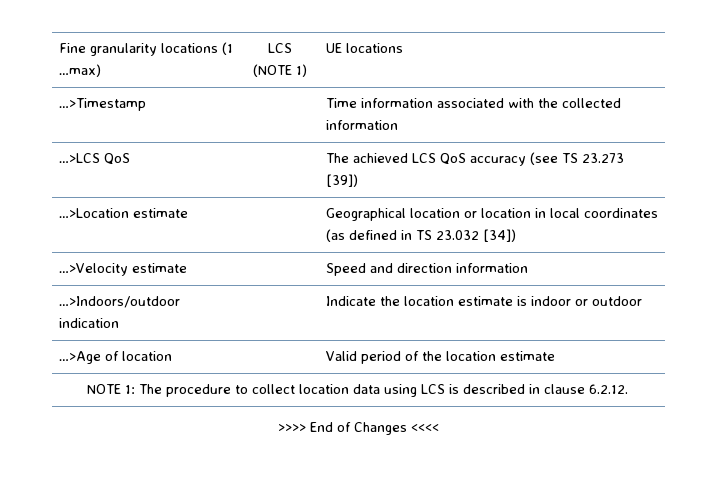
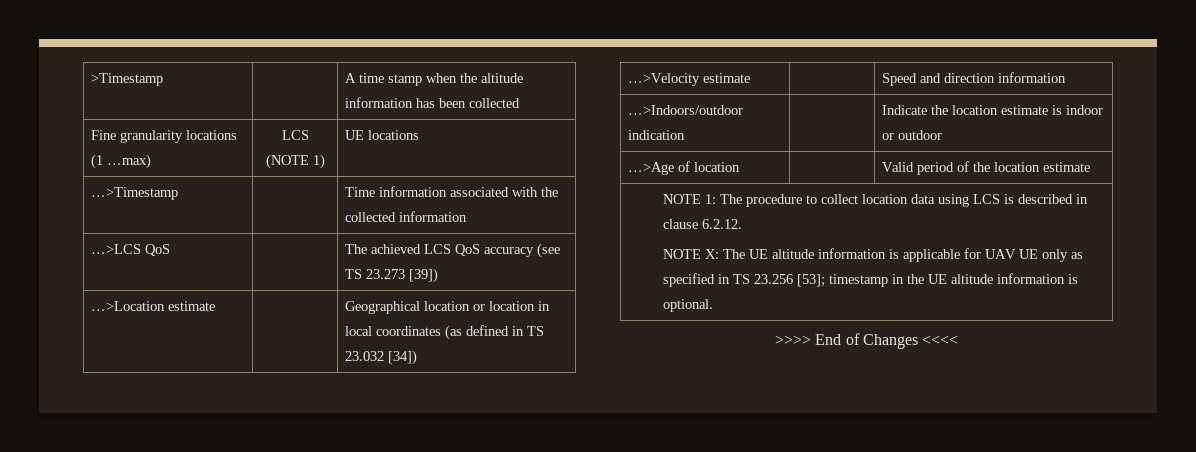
(58, 48) none -> [90,73,163,86] [344,73,523,86] [344,97,520,108] >Timestamp | | A time stamp when the altitude information has been collected //
(629, 389) none -> [663,248,1084,262] [663,273,1079,287] [663,299,714,312] // NOTE X: The UE altitude information is applicable for UAV UE only as specified in TS 23.256 [53]; timestamp in the UE altitude information is optional.

